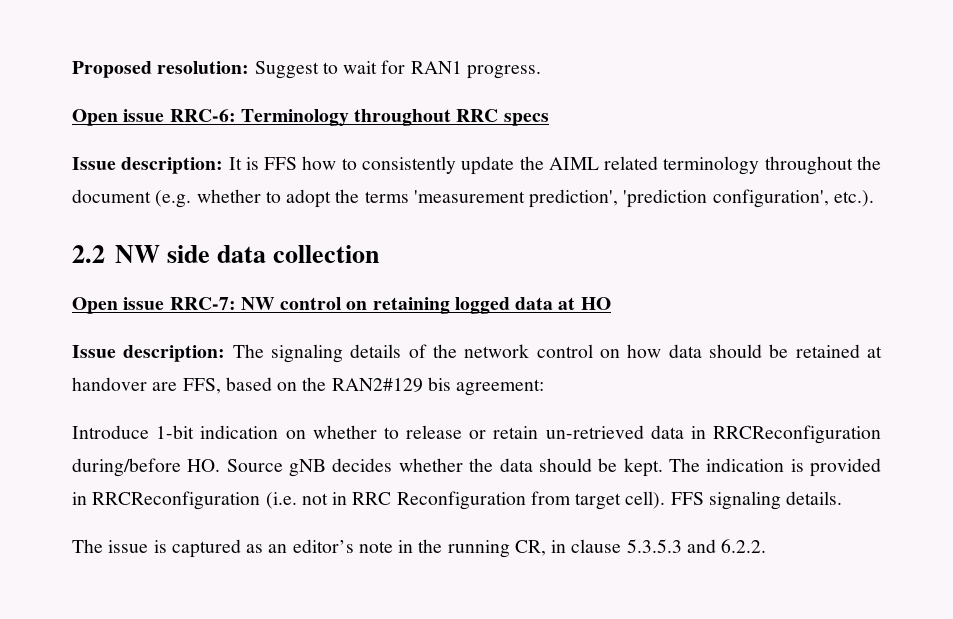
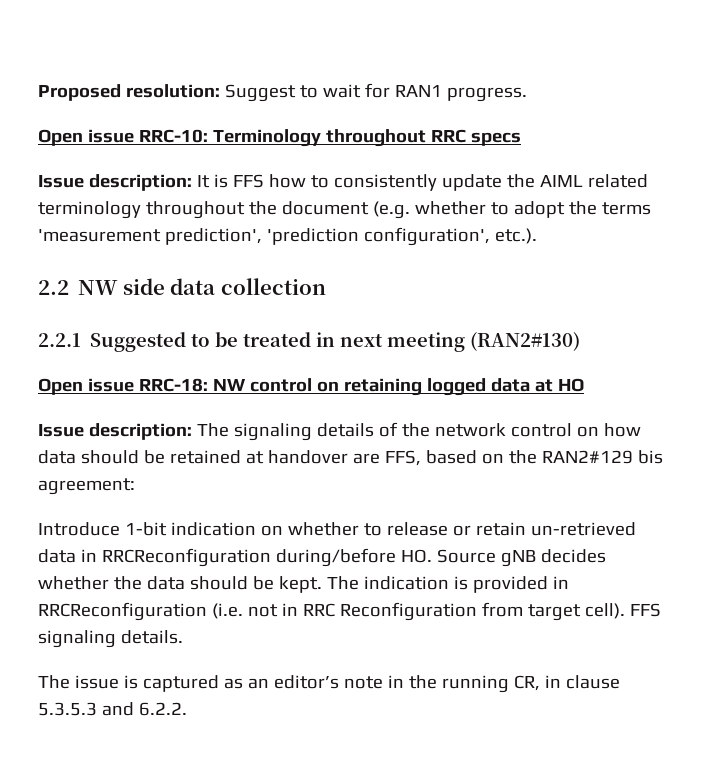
[169,109,236,122] RRC-6: -> [138,129,208,143] RRC-10:
[72,297,236,314] // Open issue RRC-7: -> [38,332,581,352] [38,378,208,395] // 2.2.1 Suggested to be treated in next meeting (RAN2#130) // Open issue RRC-18:

